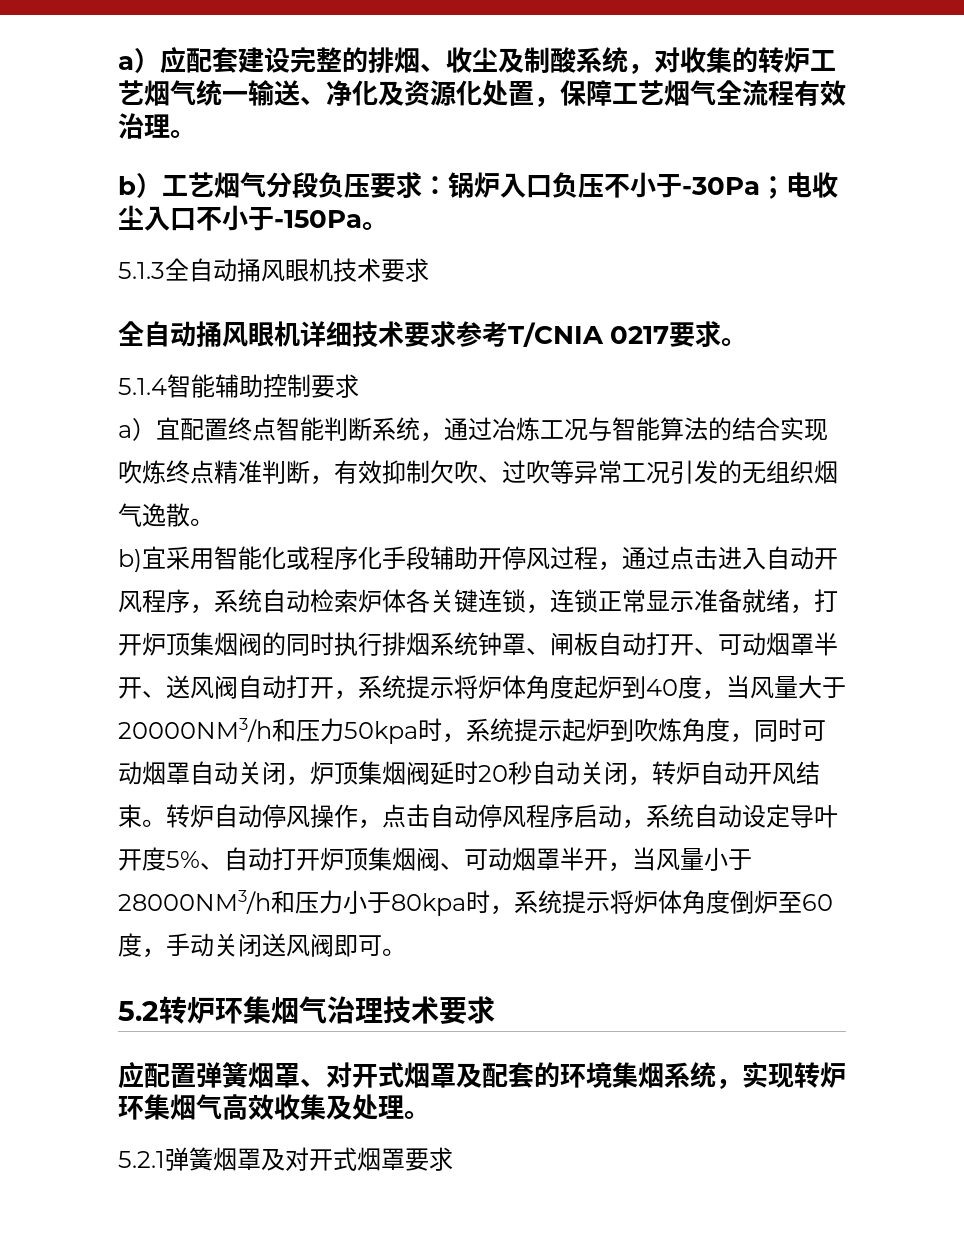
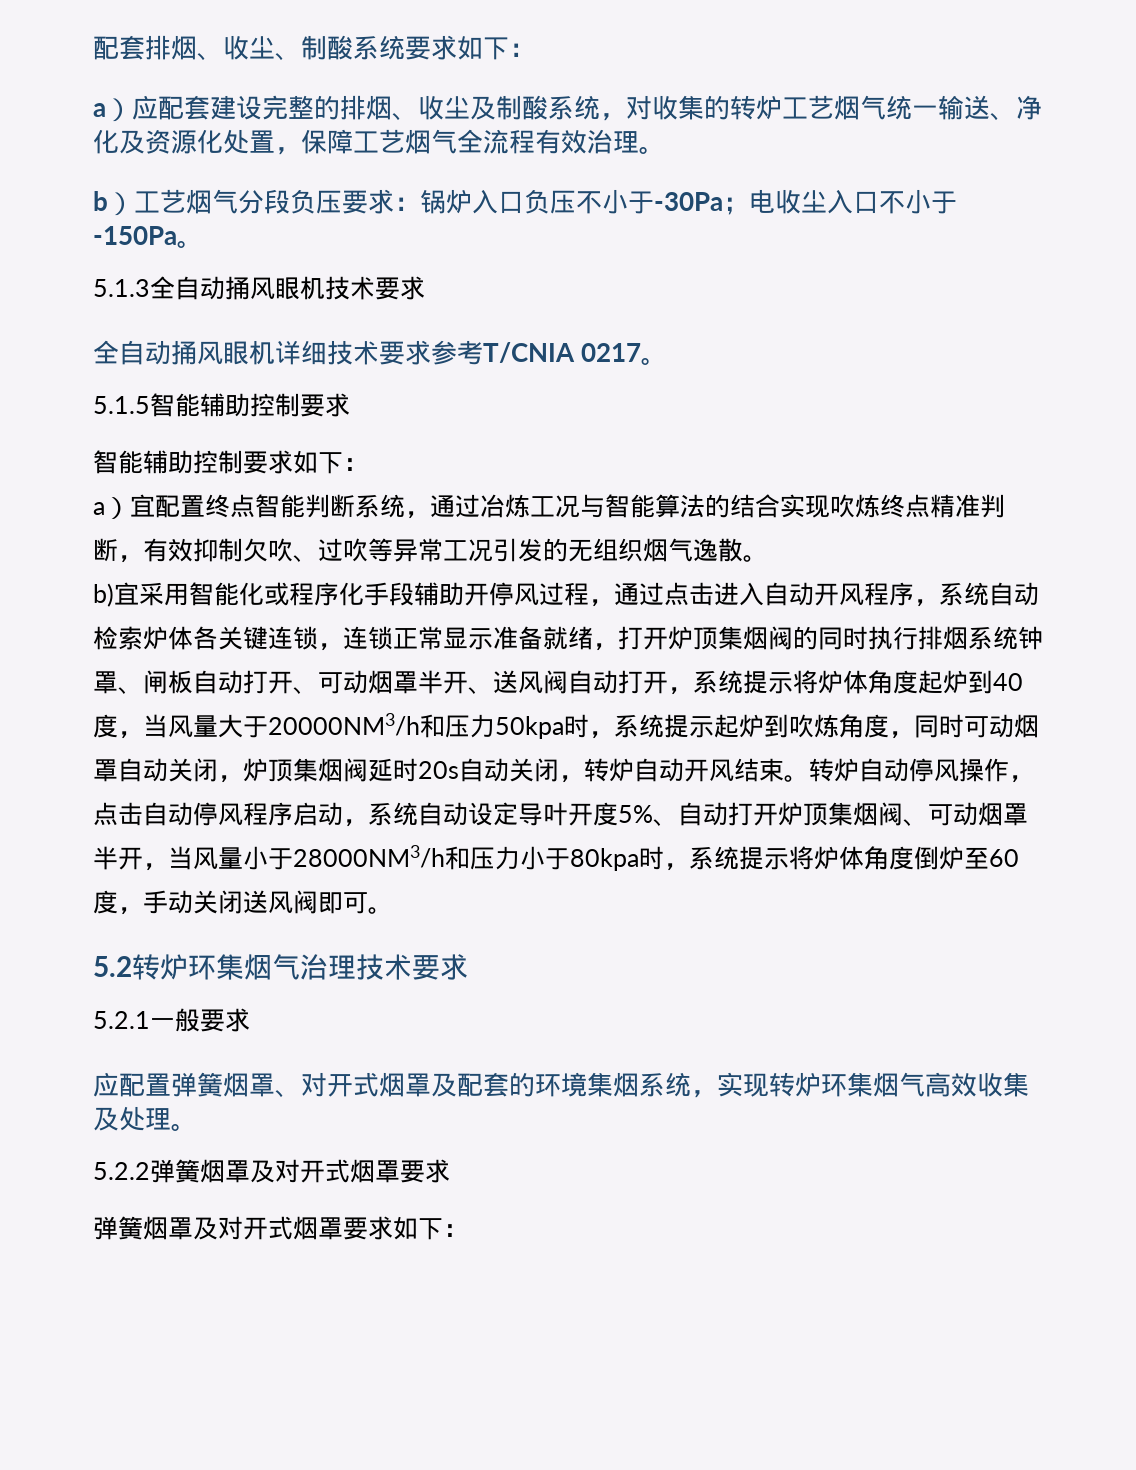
(118, 63) none -> [93,35,535,61] 配套排烟、收尘、制酸系统要求如下： //
[669,321,748,348] [118,374,359,398] 要求。 // 5.1.4智能辅助控制要求 -> [641,358,668,365] [93,393,350,417] [93,450,368,474] 。 // 5.1.5智能辅助控制要求 // 智能辅助控制要求如下：
[478,761,532,785] 20秒 -> [418,761,459,779] 20s
(495, 1010) none -> [93,1008,250,1032] // 5.2.1一般要求
[118,1147,453,1171] 5.2.1弹簧烟罩及对开式烟罩要求 -> [93,1159,450,1183] [93,1216,468,1240] 5.2.2弹簧烟罩及对开式烟罩要求 // 弹簧烟罩及对开式烟罩要求如下：

